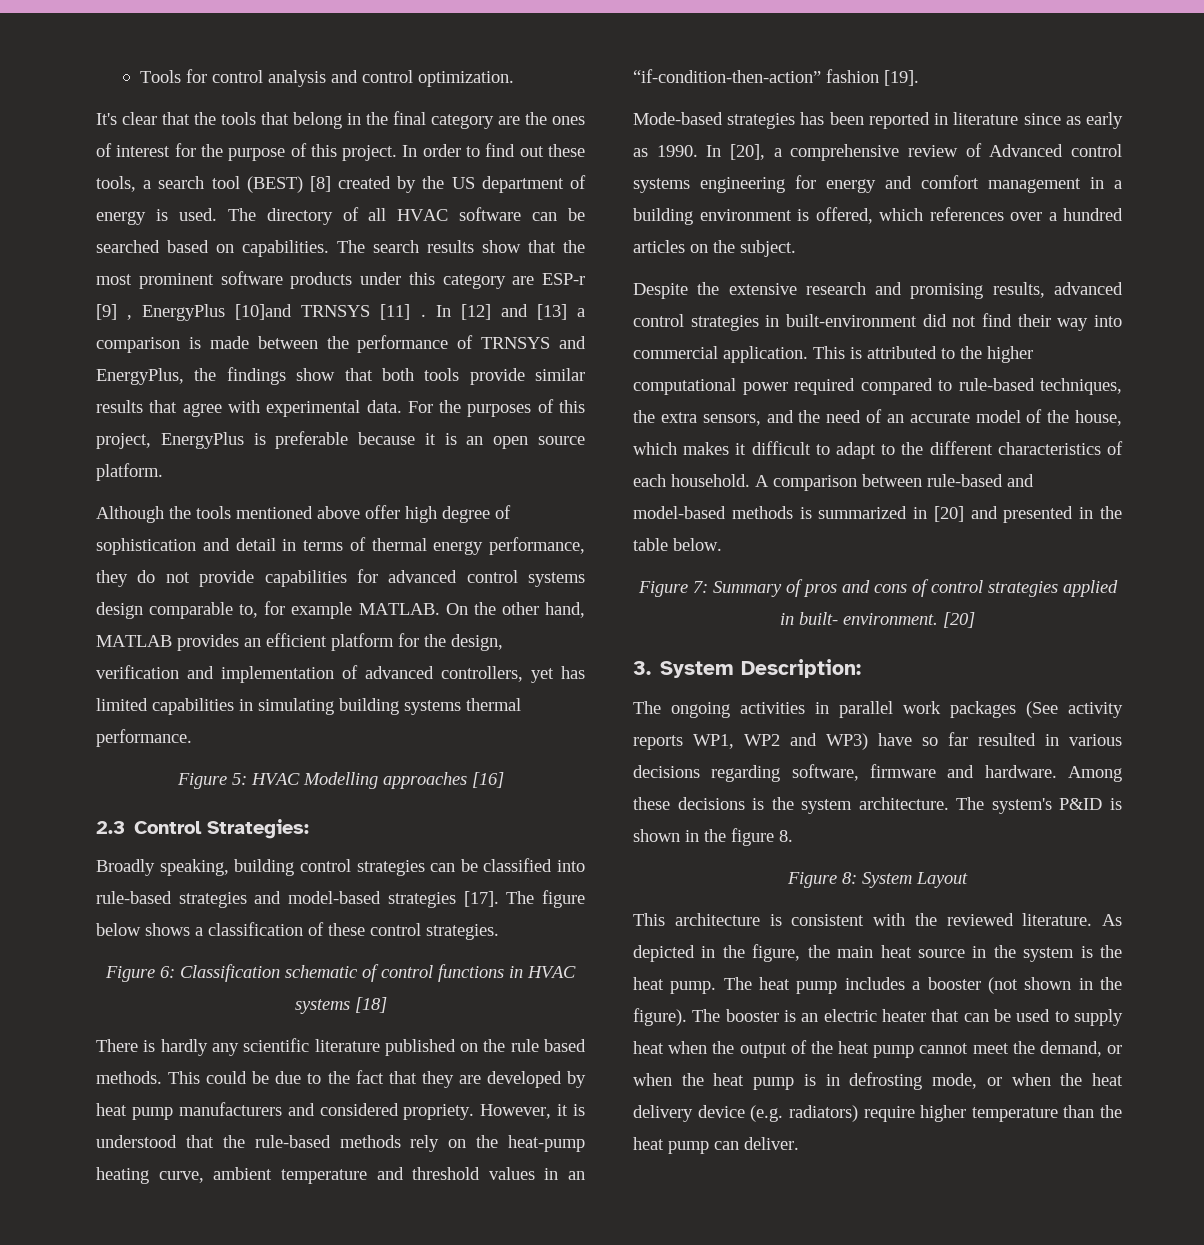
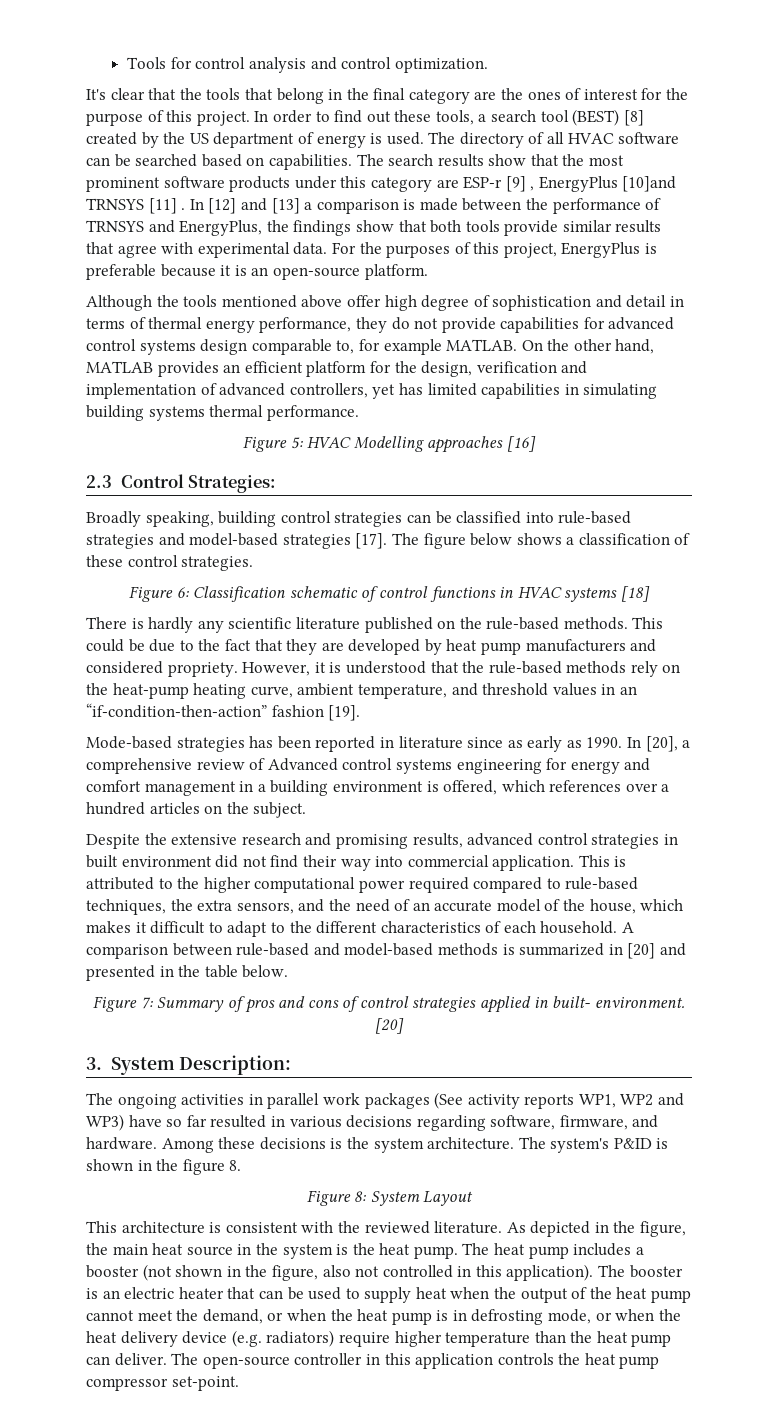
[493,436,585,449] open source -> [272,267,360,280] open-source
[510,1039,586,1052] rule based -> [486,617,560,630] rule-based
[280,1169,367,1184] temperature -> [357,684,447,699] temperature,
[786,314,917,327] built-environment -> [86,855,212,868] built environment
[870,764,936,778] firmware -> [559,1115,628,1130] firmware,
[633,1008,687,1026] figure). -> [271,1264,594,1281] figure, also not controlled in this application).
(799, 1143) none -> [171,1353,660,1369] [86,1376,239,1391] The open-source controller in this application controls the heat pump compressor set-point.

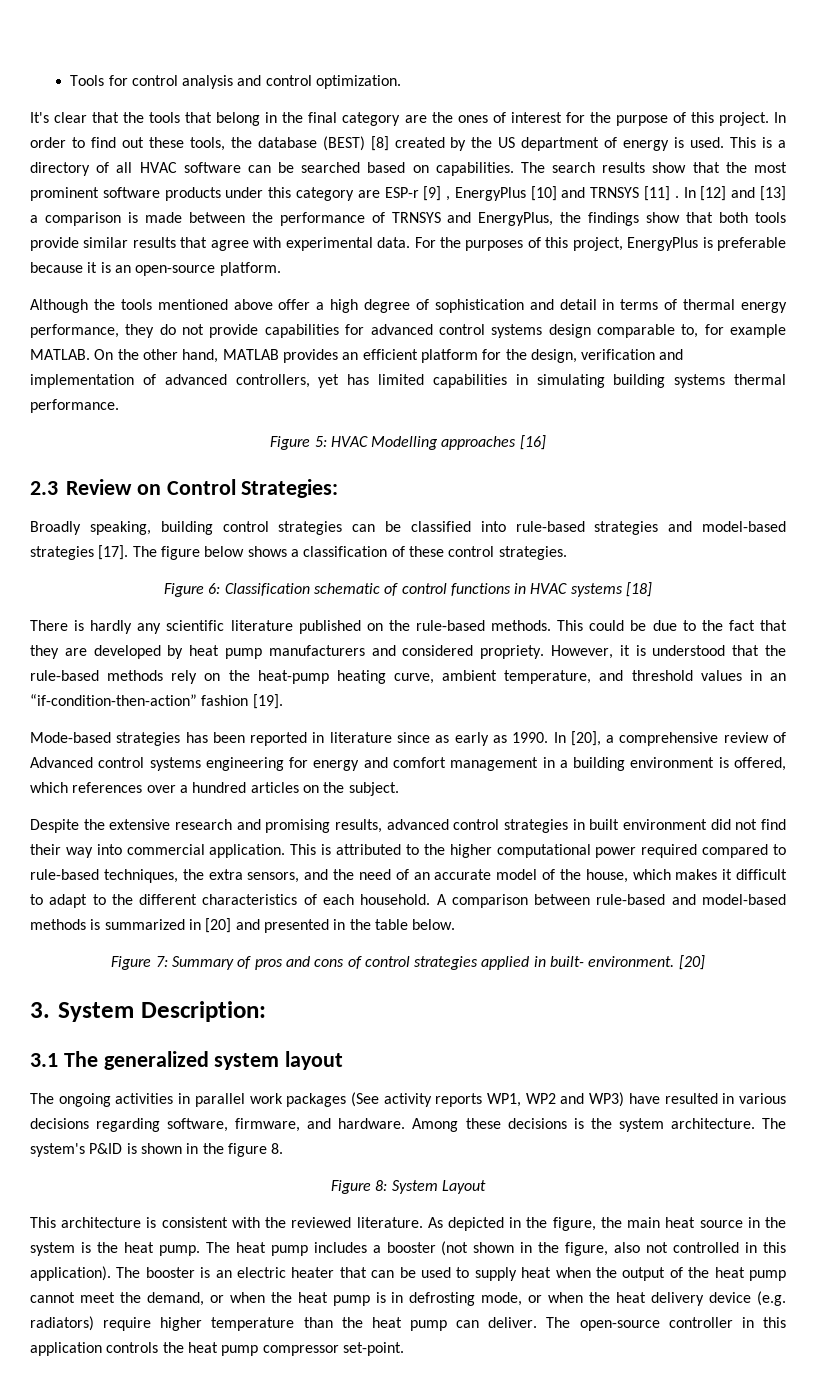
[478,110,569,122] a search tool -> [230,137,317,148] the database
[428,132,456,144] The -> [730,137,787,148] This is a
[622,176,677,192] [10]and -> [530,186,586,201] [10] and
(381, 301) none -> [316,302,325,310] a
(112, 481) none -> [66,479,161,495] Review on
(292, 1065) none -> [30,1051,344,1070] // 3.1 The generalized system layout
[166,1115,207,1127] so far -> (660, 1098) none

